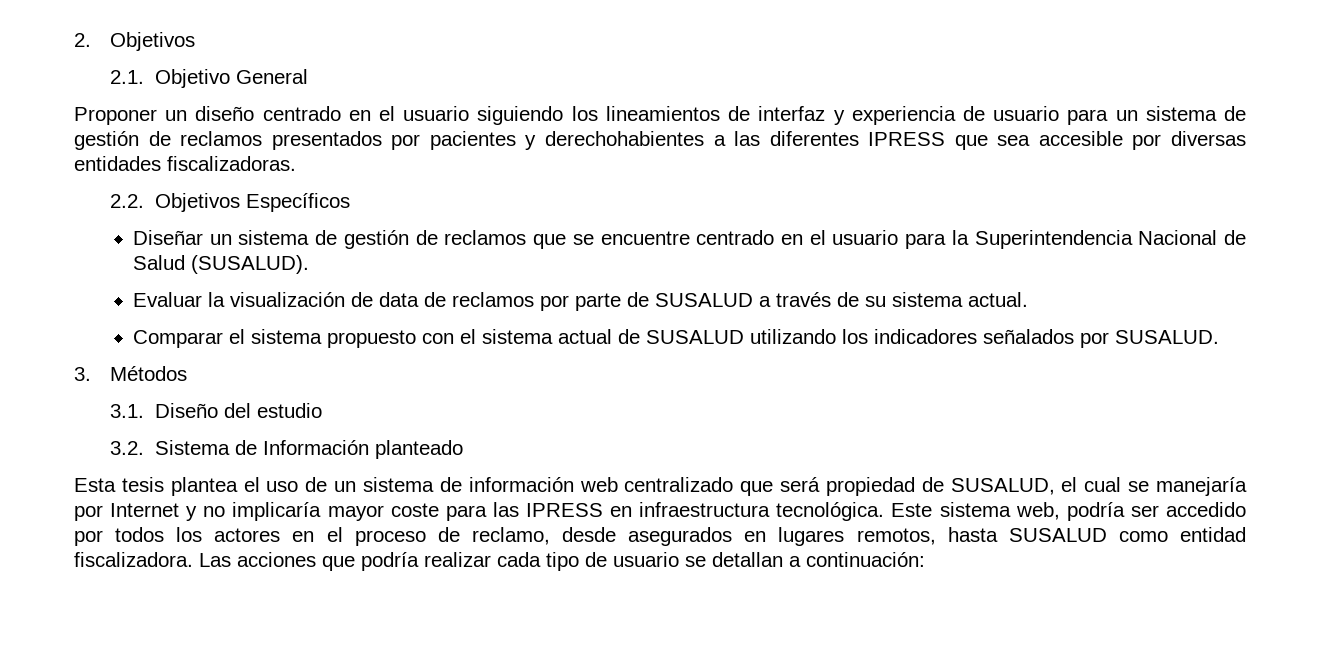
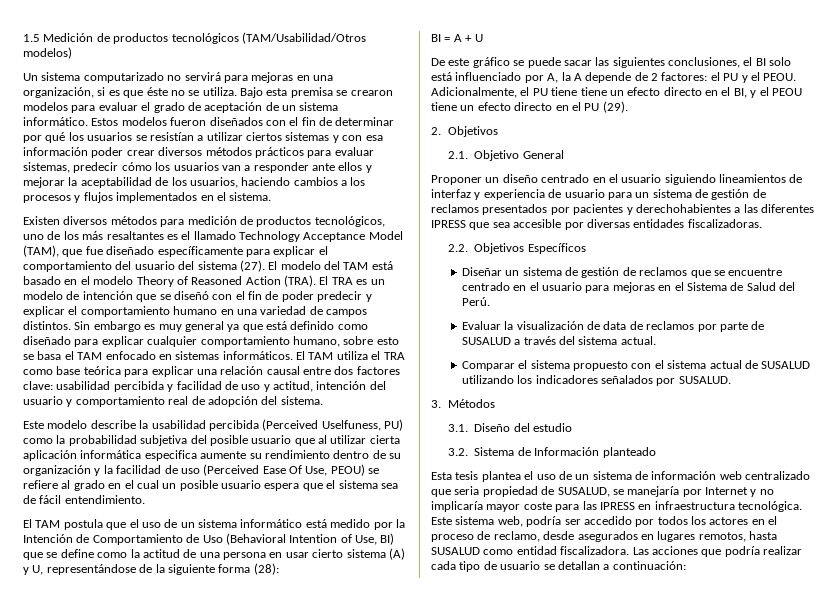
(74, 40) none -> [23,32,366,44] [23,47,72,59] [23,72,333,83] [23,87,393,98] [23,102,339,113] [23,117,395,126] [23,132,383,143] [23,147,374,158] [23,162,372,173] [23,177,366,188] [23,192,272,203] [23,216,385,227] [23,231,403,242] [23,245,328,257] [23,260,393,272] [23,275,385,287] [23,291,372,302] [23,306,367,317] [23,321,368,332] [23,336,399,347] [23,351,405,360] [23,366,400,377] [23,381,386,392] [23,396,323,407] [23,419,403,431] [23,435,400,446] [23,450,401,461] [23,464,380,476] [23,480,398,491] [23,495,145,504] [23,519,405,530] [23,533,395,545] [23,548,405,560] [23,563,279,575] [431,34,483,42] [431,57,792,68] [431,72,797,83] [431,87,802,98] [431,101,628,113] 1.5 Medición de productos tecnológicos (TAM/Usabilidad/Otros modelos) // Un sistema computarizado no servirá para mejoras en una organización, si es que éste no se utiliza. Bajo esta premisa se crearon modelos para evaluar el grado de aceptación de un sistema informático. Estos modelos fueron diseñados con el fin de determinar por qué los usuarios se resistían a utilizar ciertos sistemas y con esa información poder crear diversos métodos prácticos para evaluar sistemas, predecir cómo los usuarios van a responder ante ellos y mejorar la aceptabilidad de los usuarios, haciendo cambios a los procesos y flujos implementados en el sistema. // Existen diversos métodos para medición de productos tecnológicos, uno de los más resaltantes es el llamado Technology Acceptance Model (TAM), que fue diseñado específicamente para explicar el comportamiento del usuario del sistema (27). El modelo del TAM está basado en el modelo Theory of Reasoned Action (TRA). El TRA es un modelo de intención que se diseñó con el fin de poder predecir y explicar el comportamiento humano en una variedad de campos distintos. Sin embargo es muy general ya que está definido como diseñado para explicar cualquier comportamiento humano, sobre esto se basa el TAM enfocado en sistemas informáticos. El TAM utiliza el TRA como base teórica para explicar una relación causal entre dos factores clave: usabilidad percibida y facilidad de uso y actitud, intención del usuario y comportamiento real de adopción del sistema. // Este modelo describe la usabilidad percibida (Perceived Uselfuness, PU) como la probabilidad subjetiva del posible usuario que al utilizar cierta aplicación informática especifica aumente su rendimiento dentro de su organización y la facilidad de uso (Perceived Ease Of Use, PEOU) se refiere al grado en el cual un posible usuario espera que el sistema sea de fácil entendimiento. // El TAM postula que el uso de un sistema informático está medido por la Intención de Comportamiento de Uso (Behavioral Intention of Use, BI) que se define como la actitud de una persona en usar cierto sistema (A) y U, representándose de la siguiente forma (28): // BI = A + U // De este gráfico se puede sacar las siguientes conclusiones, el BI solo está influenciado por A, la A depende de 2 factores: el PU y el PEOU. Adicionalmente, el PU tiene tiene un efecto directo en el BI, y el PEOU tiene un efecto directo en el PU (29). //
[571,106,598,121] los -> (716, 179) none
[951,230,1246,249] [133,255,310,274] la Superintendencia Nacional de Salud (SUSALUD). -> [612,282,796,293] [461,297,490,306] mejoras en el Sistema de Salud del Perú.
[837,292,887,307] de su -> [559,336,576,345] del
[780,477,821,492] será -> [454,486,480,495] seria
[1061,477,1122,492] el cual -> (610, 492) none

